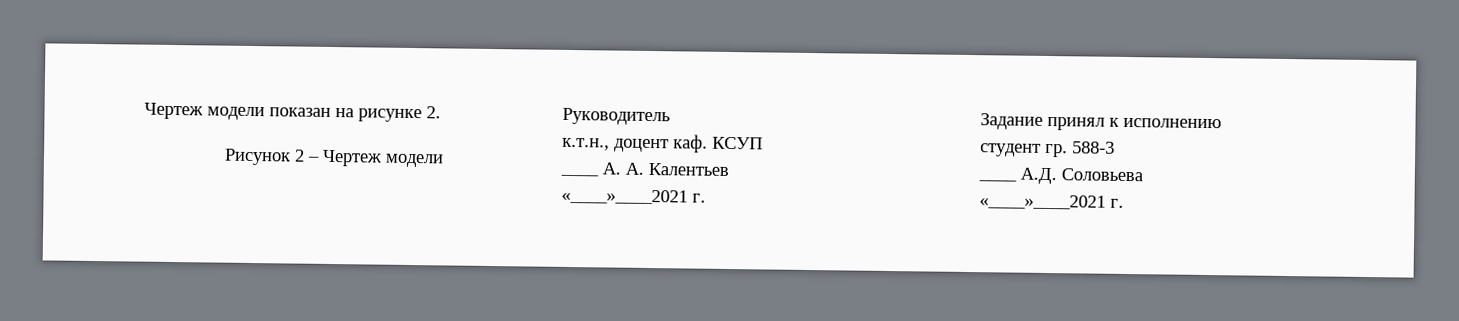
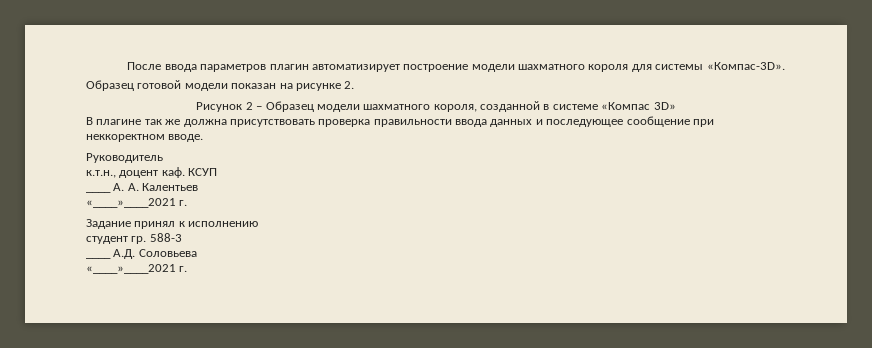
[144,102,203,120] Чертеж -> [127,62,785,72] [86,80,182,91] После ввода параметров плагин автоматизирует построение модели шахматного короля для системы «Компас-3D». // Образец готовой
[321,149,444,168] Чертеж модели -> [265,101,676,112] [86,116,714,127] [86,134,204,142] Образец модели шахматного короля, созданной в системе «Компас 3D» // В плагине так же должна присутствовать проверка правильности ввода данных и последующее сообщение при неккоректном вводе.

